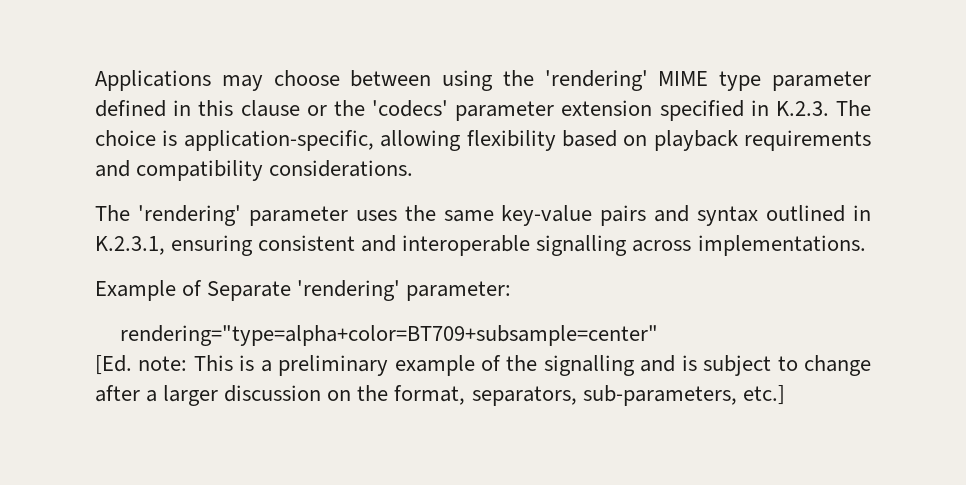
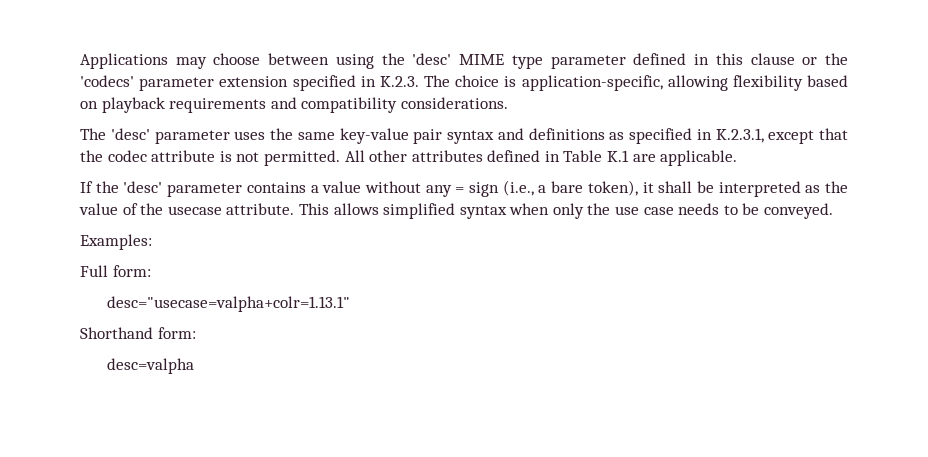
[544,70,648,91] 'rendering' -> [412,53,452,65] 'desc'
[137,205,241,226] 'rendering' -> [110,128,150,140] 'desc'
[600,205,871,226] [95,235,866,256] [95,280,512,301] [120,325,659,346] [95,355,872,376] [95,385,785,406] pairs and syntax outlined in K.2.3.1, ensuring consistent and interoperable signalling across implementations. // Example of Separate 'rendering' parameter: // rendering="type=alpha+color=BT709+subsample=center" // [Ed. note: This is a preliminary example of the signalling and is subject to change after a larger discussion on the format, separators, sub-parameters, etc.] -> [413,128,848,144] [80,150,738,166] [80,180,849,197] [79,203,834,219] [80,234,152,250] [80,265,151,277] [106,296,350,312] [80,327,196,339] [106,358,194,374] pair syntax and definitions as specified in K.2.3.1, except that the codec attribute is not permitted. All other attributes defined in Table K.1 are applicable. // If the 'desc' parameter contains a value without any = sign (i.e., a bare token), it shall be interpreted as the value of the usecase attribute. This allows simplified syntax when only the use case needs to be conveyed. // Examples: // Full form: // desc="usecase=valpha+colr=1.13.1" // Shorthand form: // desc=valpha

